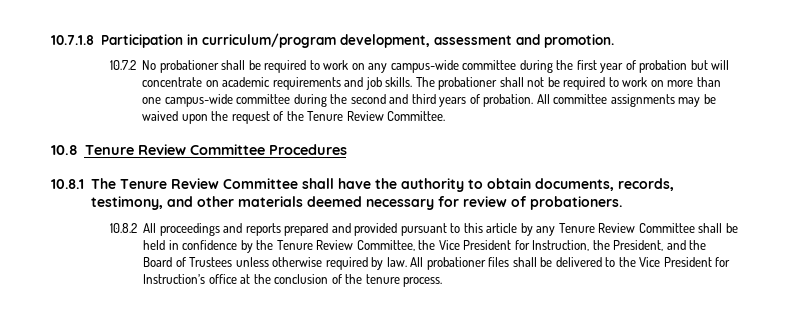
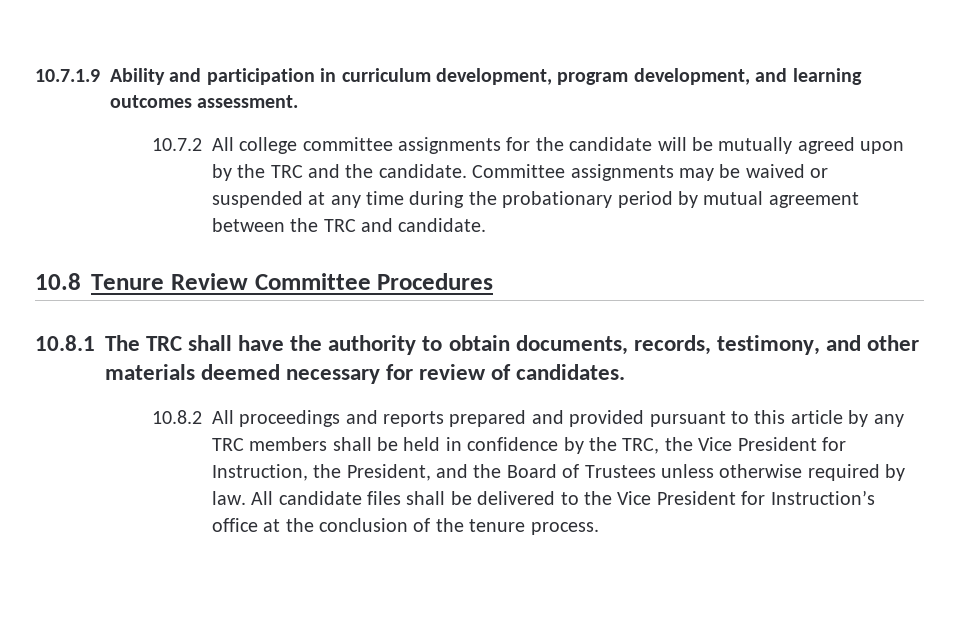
[51,33,614,48] [109,60,730,73] [142,77,721,90] [142,94,716,107] [142,111,446,124] 10.7.1.8 Participation in curriculum/program development, assessment and promotion. // 10.7.2 No probationer shall be required to work on any campus-wide committee during the first year of probation but will concentrate on academic requirements and job skills. The probationer shall not be required to work on more than one campus-wide committee during the second and third years of probation. All committee assignments may be waived upon the request of the Tenure Review Committee. -> [35,68,862,85] [110,95,299,108] [151,137,905,154] [211,164,829,181] [211,191,859,208] [211,218,487,232] 10.7.1.9 Ability and participation in curriculum development, program development, and learning outcomes assessment. // 10.7.2 All college committee assignments for the candidate will be mutually agreed upon by the TRC and the candidate. Committee assignments may be waived or suspended at any time during the probationary period by mutual agreement between the TRC and candidate.
[119,178,298,189] Tenure Review Committee -> [146,336,183,351] TRC
[529,196,622,210] probationers. -> [516,364,626,380] candidates.
[558,223,695,233] Tenure Review Committee -> [211,437,328,451] TRC members
[276,240,415,251] Tenure Review Committee, -> [622,438,660,454] TRC,
[426,257,486,270] probationer -> [278,491,362,505] candidate

